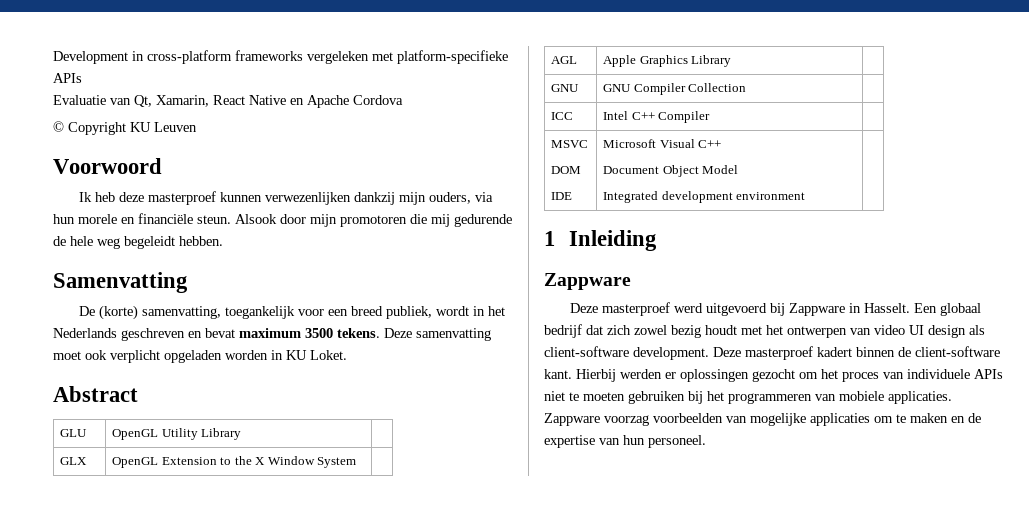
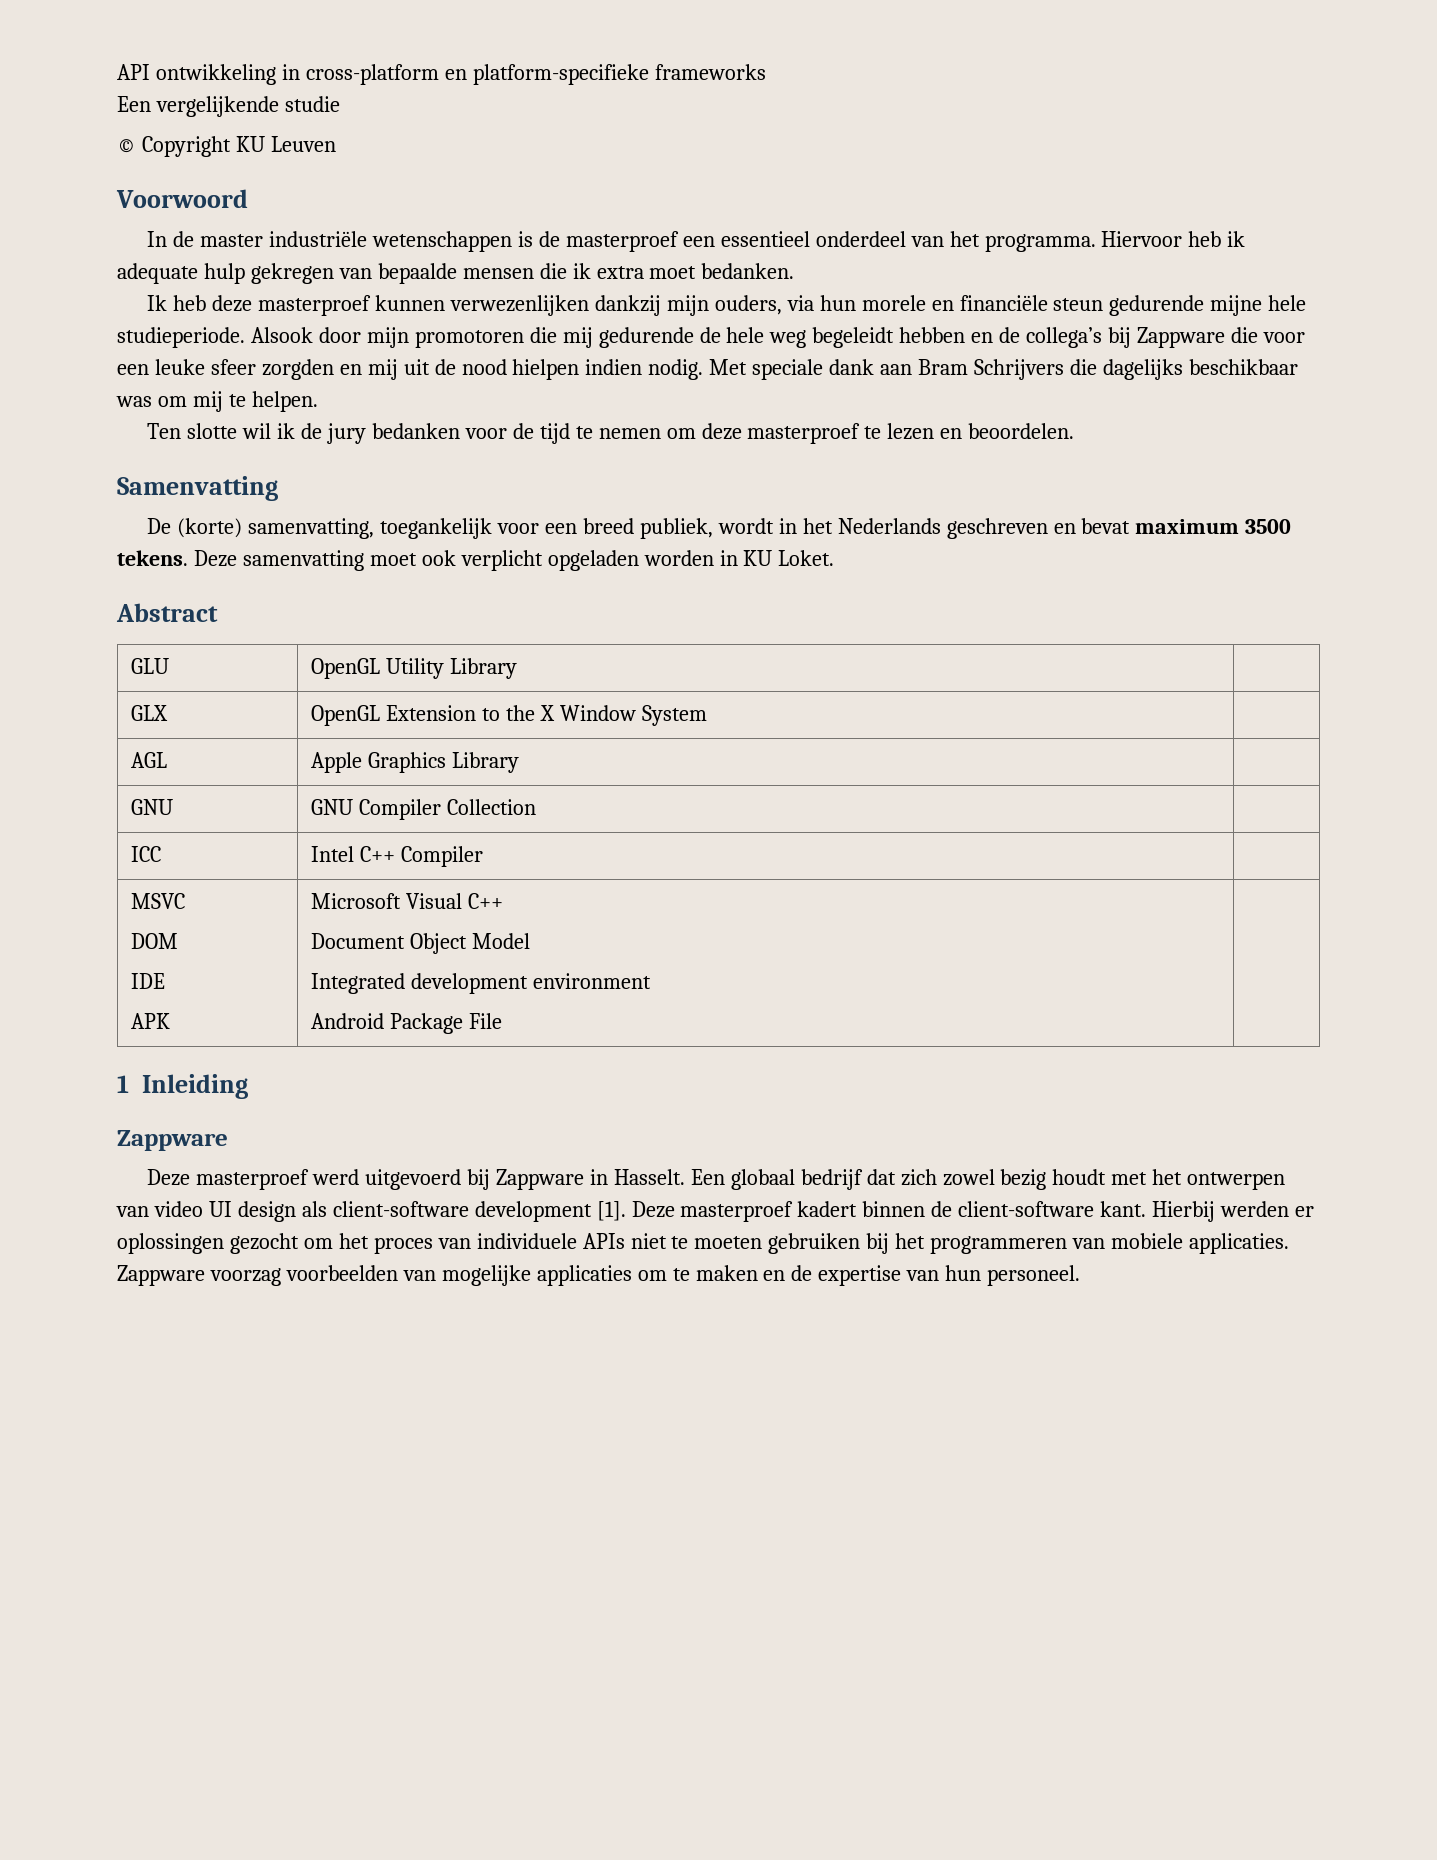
[53,50,508,64] [53,73,82,83] [53,95,403,108] Development in cross-platform frameworks vergeleken met platform-specifieke APIs // Evaluatie van Qt, Xamarin, React Native en Apache Cordova -> [117,64,766,85] [117,96,340,117] API ontwikkeling in cross-platform en platform-specifieke frameworks // Een vergelijkende studie
(162, 166) none -> [147,231,1246,252] [117,263,795,284] // In de master industriële wetenschappen is de masterproef een essentieel onderdeel van het programma. Hiervoor heb ik adequate hulp gekregen van bepaalde mensen die ik extra moet bedanken.
[197,215,231,224] steun. -> [1053,295,1307,316] [117,327,245,348] steun gedurende mijne hele studieperiode.
[179,236,223,246] hebben. -> [899,327,1305,348] [117,359,1298,380] [116,391,318,412] [147,423,1075,444] hebben en de collega’s bij Zappware die voor een leuke sfeer zorgden en mij uit de nood hielpen indien nodig. Met speciale dank aan Bram Schrijvers die dagelijks beschikbaar was om mij te helpen. // Ten slotte wil ik de jury bedanken voor de tijd te nemen om deze masterproef te lezen en beoordelen.
(573, 196) none -> [131,1013,171,1029] // APK
(806, 196) none -> [311,1013,503,1034] // Android Package File
[633,347,709,360] development. -> [474,1201,626,1222] development [1].

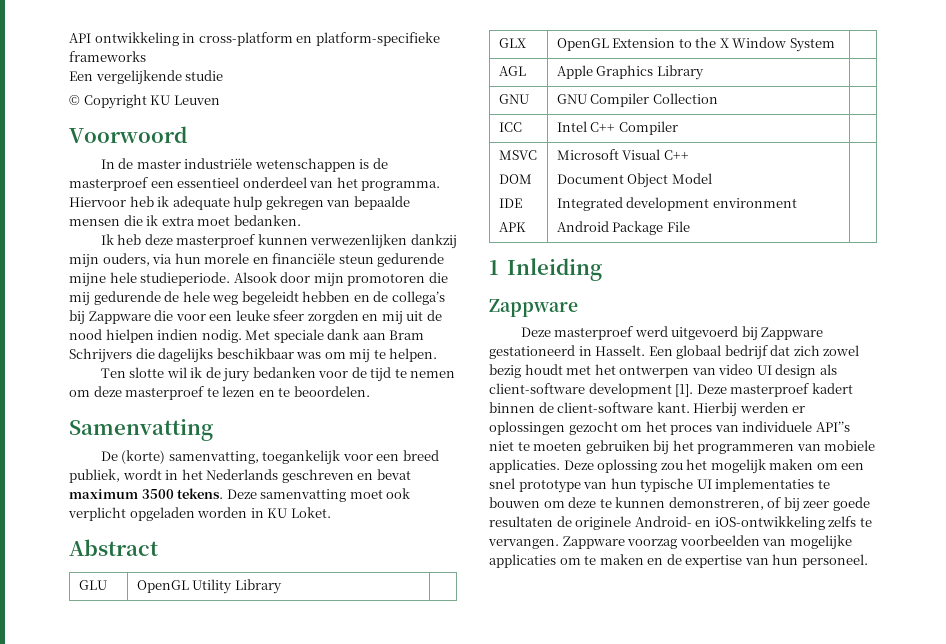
(963, 433) none -> [278,387,291,397] te
(585, 1179) none -> [489,345,575,359] gestationeerd
[582,1233,625,1249] APIs -> [815,421,850,432] API’’s
(1289, 1243) none -> [563,459,865,474] [489,478,830,493] [489,497,870,512] [489,516,872,530] [488,539,559,549] Deze oplossing zou het mogelijk maken om een snel prototype van hun typische UI implementaties te bouwen om deze te kunnen demonstreren, of bij zeer goede resultaten de originele Android- en iOS-ontwikkeling zelfs te vervangen.

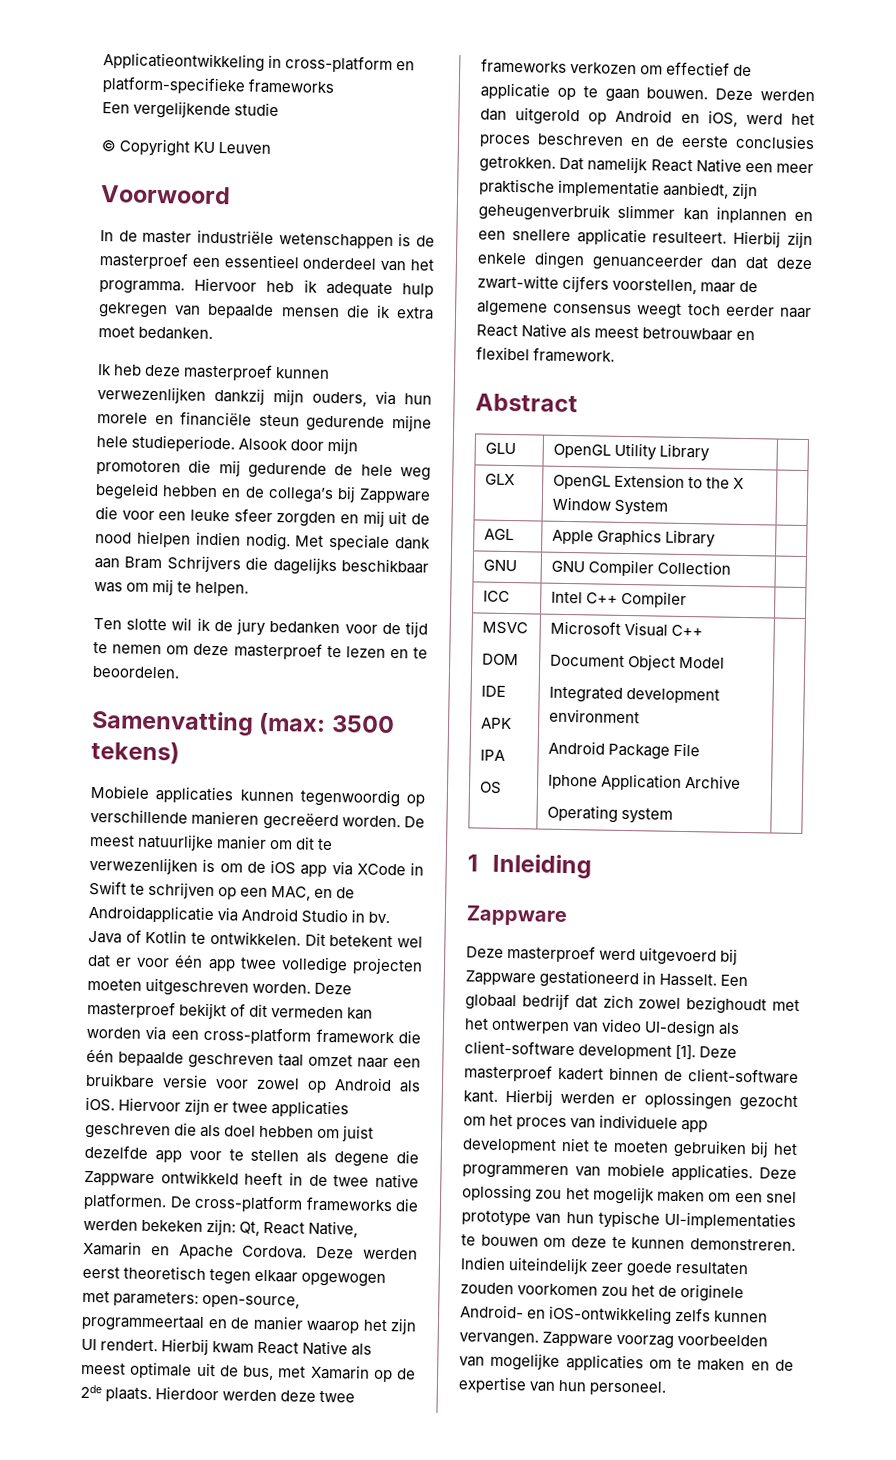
[69,32,179,46] API ontwikkeling -> [103,52,265,72] Applicatieontwikkeling
[241,291,299,305] begeleidt -> [95,482,159,501] begeleid
[100,450,439,465] [69,469,411,483] [69,488,411,502] [68,507,331,521] // De (korte) samenvatting, toegankelijk voor een breed publiek, wordt in het Nederlands geschreven en bevat maximum 3500 tekens. Deze samenvatting moet ook verplicht opgeladen worden in KU Loket. -> [258,712,395,736] [91,740,180,765] [90,784,425,808] [90,808,425,831] [89,833,334,852] [89,856,424,877] [89,880,356,901] [88,904,391,924] [88,929,423,948] [87,954,424,975] [87,977,353,997] [87,1000,374,1020] [86,1025,421,1045] [86,1048,421,1070] [85,1072,421,1093] [85,1096,350,1118] [85,1122,375,1142] [84,1144,419,1168] [84,1170,419,1189] [83,1192,419,1213] [83,1218,359,1238] [83,1240,419,1260] [82,1265,387,1288] [82,1290,301,1309] [81,1314,417,1335] [81,1338,373,1356] [81,1361,416,1383] [80,1384,356,1403] [481,58,753,77] [480,82,815,103] [480,107,815,127] [479,133,815,150] [479,156,814,174] [479,178,759,200] [478,202,813,224] [478,228,813,249] [477,251,813,272] [477,274,759,295] [477,300,812,319] [476,323,756,341] [476,346,616,363] (max: 3500 tekens) // Mobiele applicaties kunnen tegenwoordig op verschillende manieren gecreëerd worden. De meest natuurlijke manier om dit te verwezenlijken is om de iOS app via XCode in Swift te schrijven op een MAC, en de Androidapplicatie via Android Studio in bv. Java of Kotlin te ontwikkelen. Dit betekent wel dat er voor één app twee volledige projecten moeten uitgeschreven worden. Deze masterproef bekijkt of dit vermeden kan worden via een cross-platform framework die één bepaalde geschreven taal omzet naar een bruikbare versie voor zowel op Android als iOS. Hiervoor zijn er twee applicaties geschreven die als doel hebben om juist dezelfde app voor te stellen als degene die Zappware ontwikkeld heeft in de twee native platformen. De cross-platform frameworks die werden bekeken zijn: Qt, React Native, Xamarin en Apache Cordova. Deze werden eerst theoretisch tegen elkaar opgewogen met parameters: open-source, programmeertaal en de manier waarop het zijn UI rendert. Hierbij kwam React Native als meest optimale uit de bus, met Xamarin op de 2de plaats. Hierdoor werden deze twee frameworks verkozen om effectief de applicatie op te gaan bouwen. Deze werden dan uitgerold op Android en iOS, werd het proces beschreven en de eerste conclusies getrokken. Dat namelijk React Native een meer praktische implementatie aanbiedt, zijn geheugenverbruik slimmer kan inplannen en een snellere applicatie resulteert. Hierbij zijn enkele dingen genuanceerder dan dat deze zwart-witte cijfers voorstellen, maar de algemene consensus weegt toch eerder naar React Native als meest betrouwbaar en flexibel framework.
(526, 227) none -> [480,749,506,761] [479,781,503,794] // IPA // OS
(690, 226) none -> [548,773,742,791] [547,804,674,824] // Iphone Application Archive // Operating system
[489,364,563,378] bezig houdt -> [686,996,768,1015] bezighoudt
[756,364,817,378] UI design -> [644,1019,717,1038] UI-design
[815,421,850,432] API’’s -> [681,1120,709,1133] [462,1138,557,1154] app development
[696,478,815,492] UI implementaties -> [664,1211,796,1230] UI-implementaties
[668,497,870,512] [489,516,553,527] demonstreren, of bij zeer goede resultaten -> [690,1238,796,1251] [460,1256,750,1277] [460,1282,656,1297] demonstreren. Indien uiteindelijk zeer goede resultaten zouden voorkomen zou het
[859,517,872,527] te -> [714,1310,769,1323] kunnen

